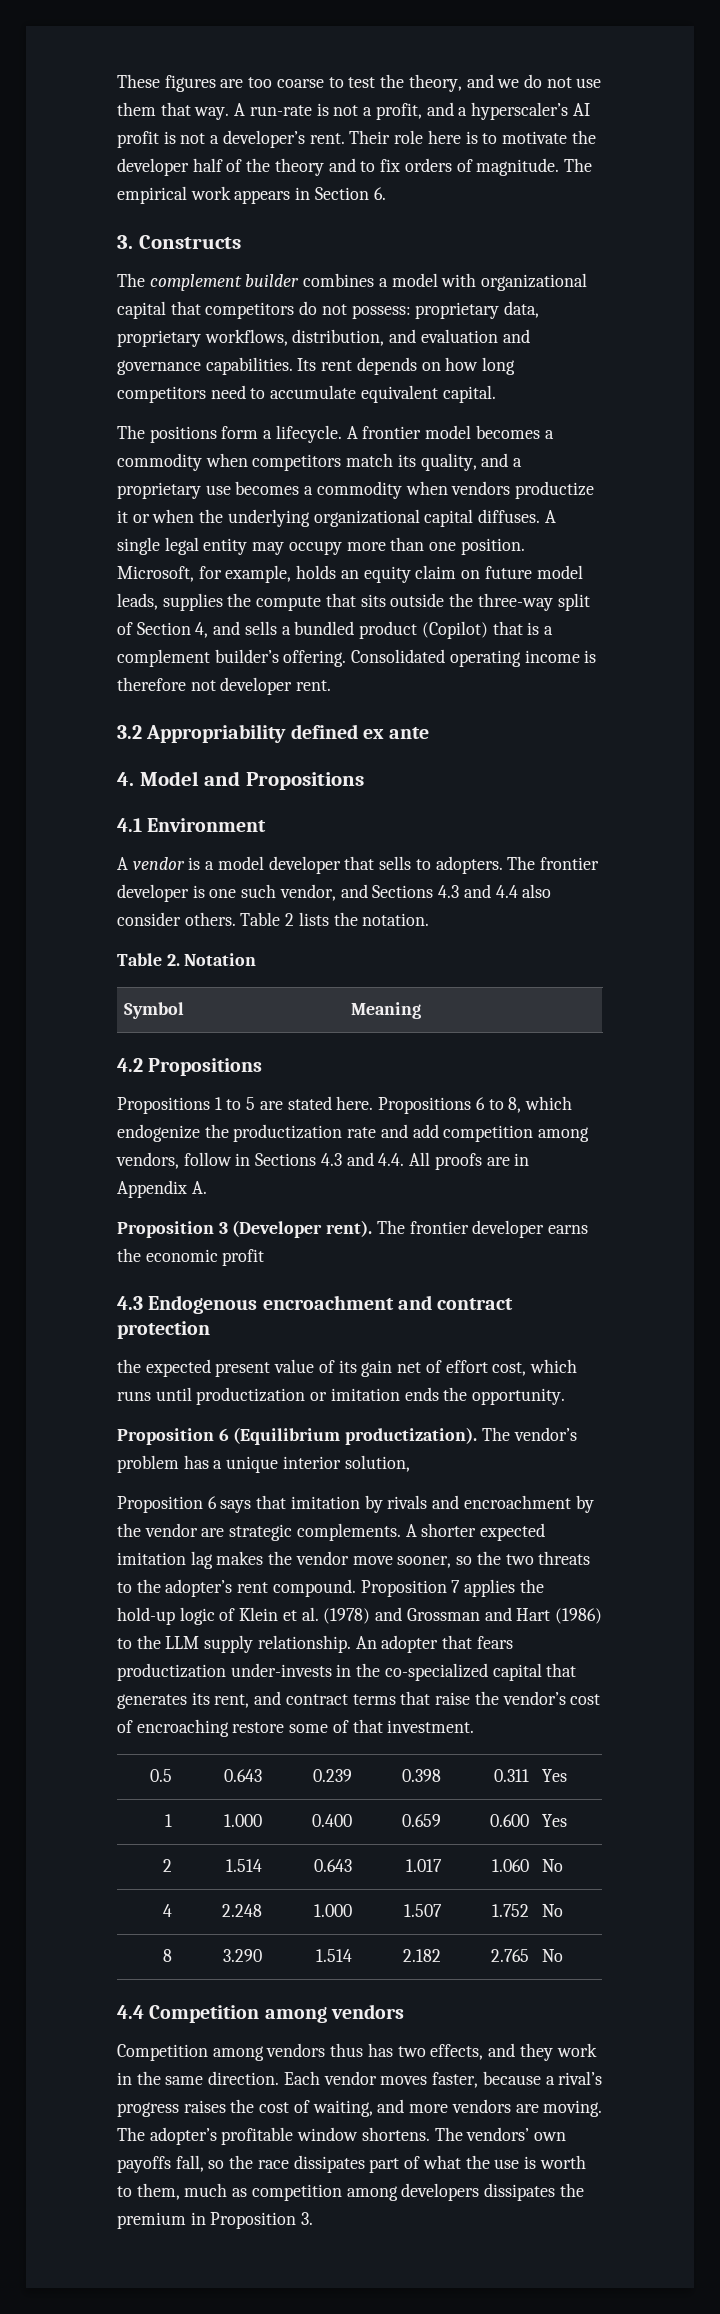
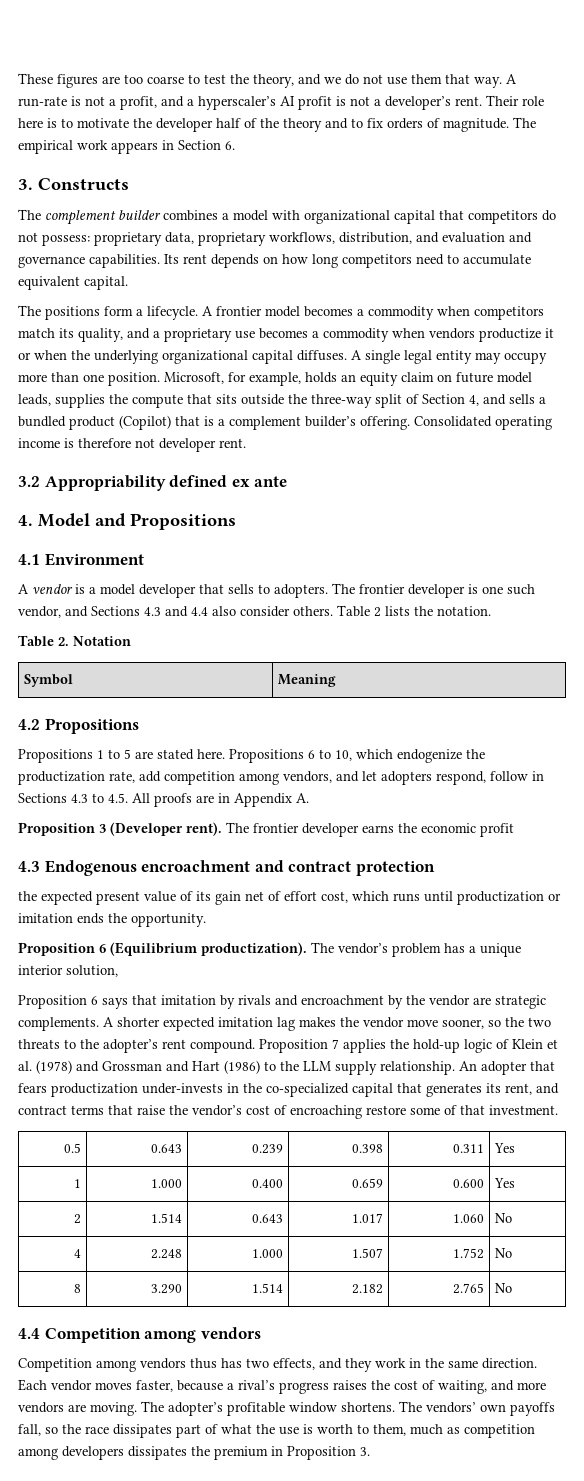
[508,1097,522,1113] 8, -> [335,750,352,761] 10,
[347,1124,408,1138] rate and -> [109,771,135,783] rate,
(179, 1160) none -> [336,771,486,785] and let adopters respond,
[346,1152,405,1166] and 4.4. -> [92,793,128,803] to 4.5.

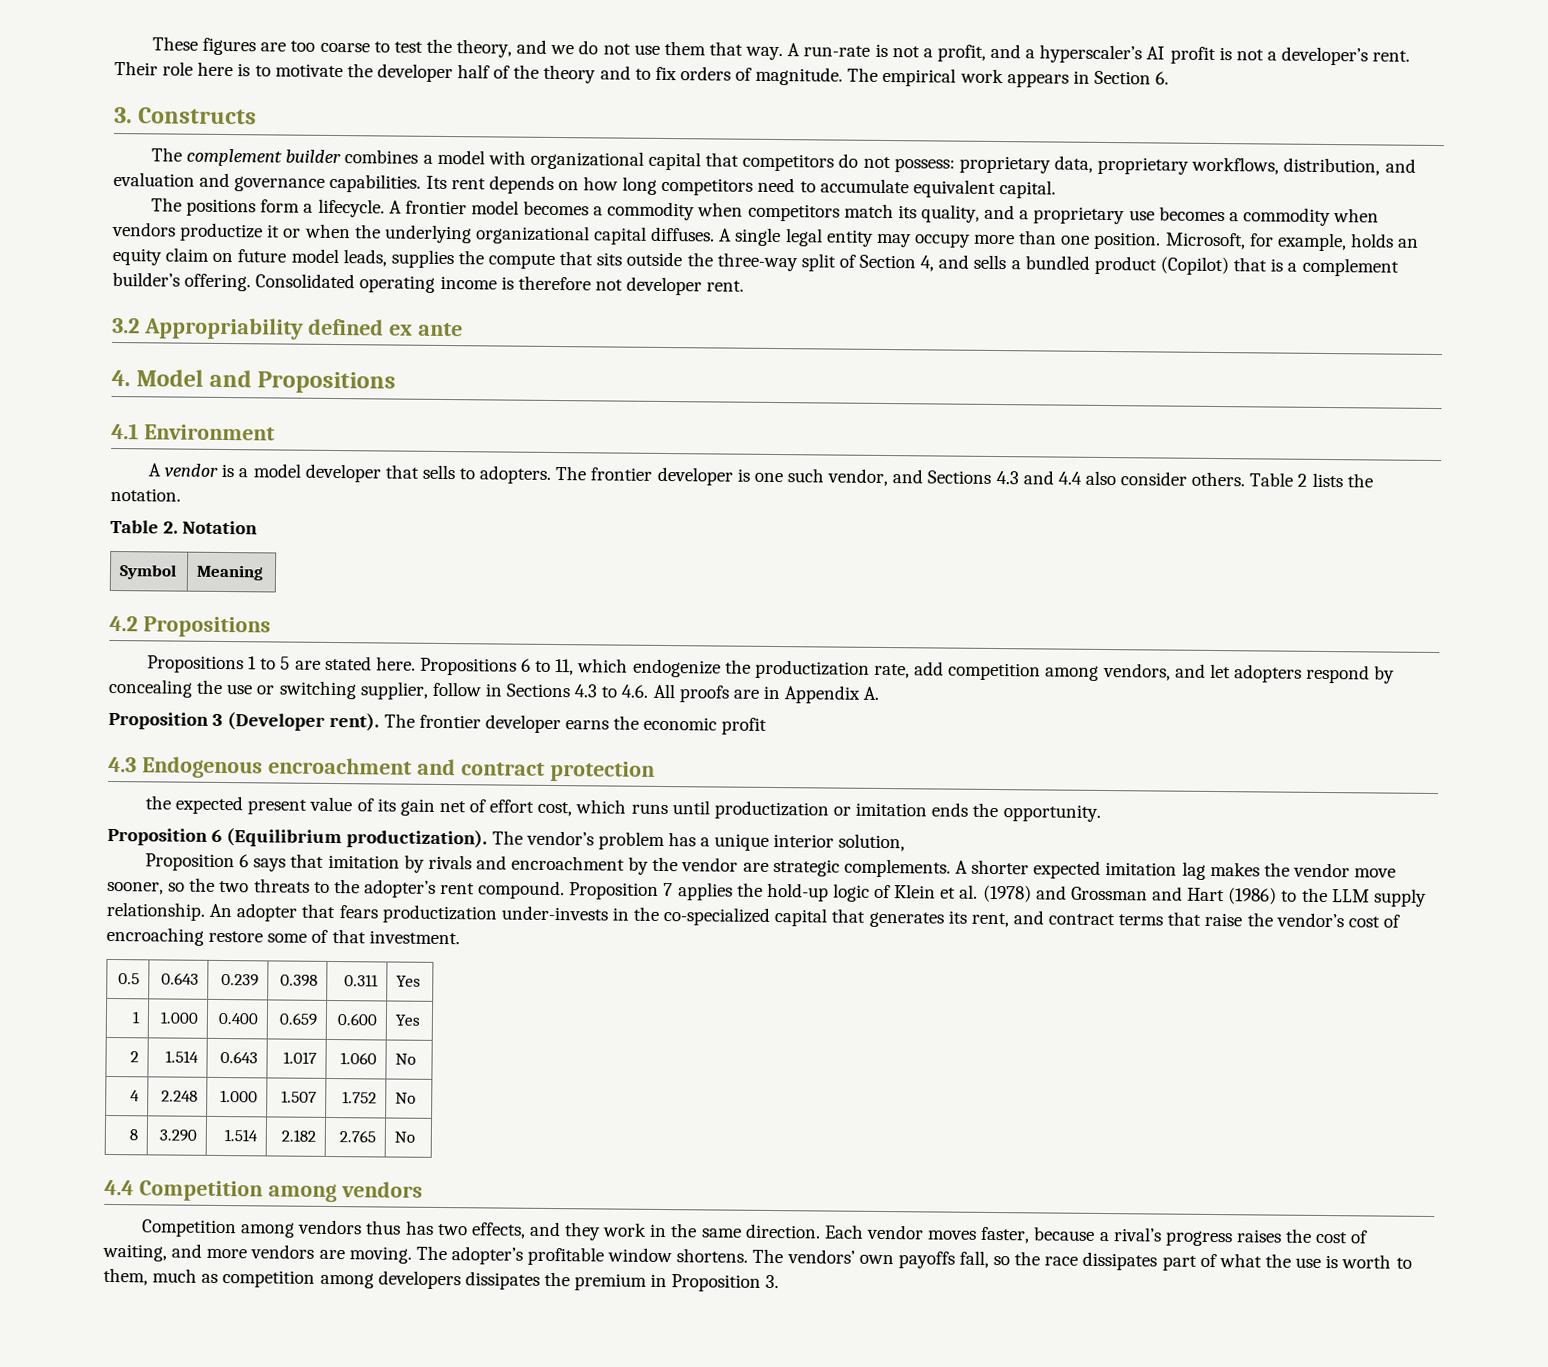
[335,750,352,761] 10, -> [555,659,575,676] 11,
[436,771,486,785] respond, -> [1306,664,1396,684] [108,678,429,700] respond by concealing the use or switching supplier,
[108,793,128,803] 4.5. -> [621,684,649,698] 4.6.

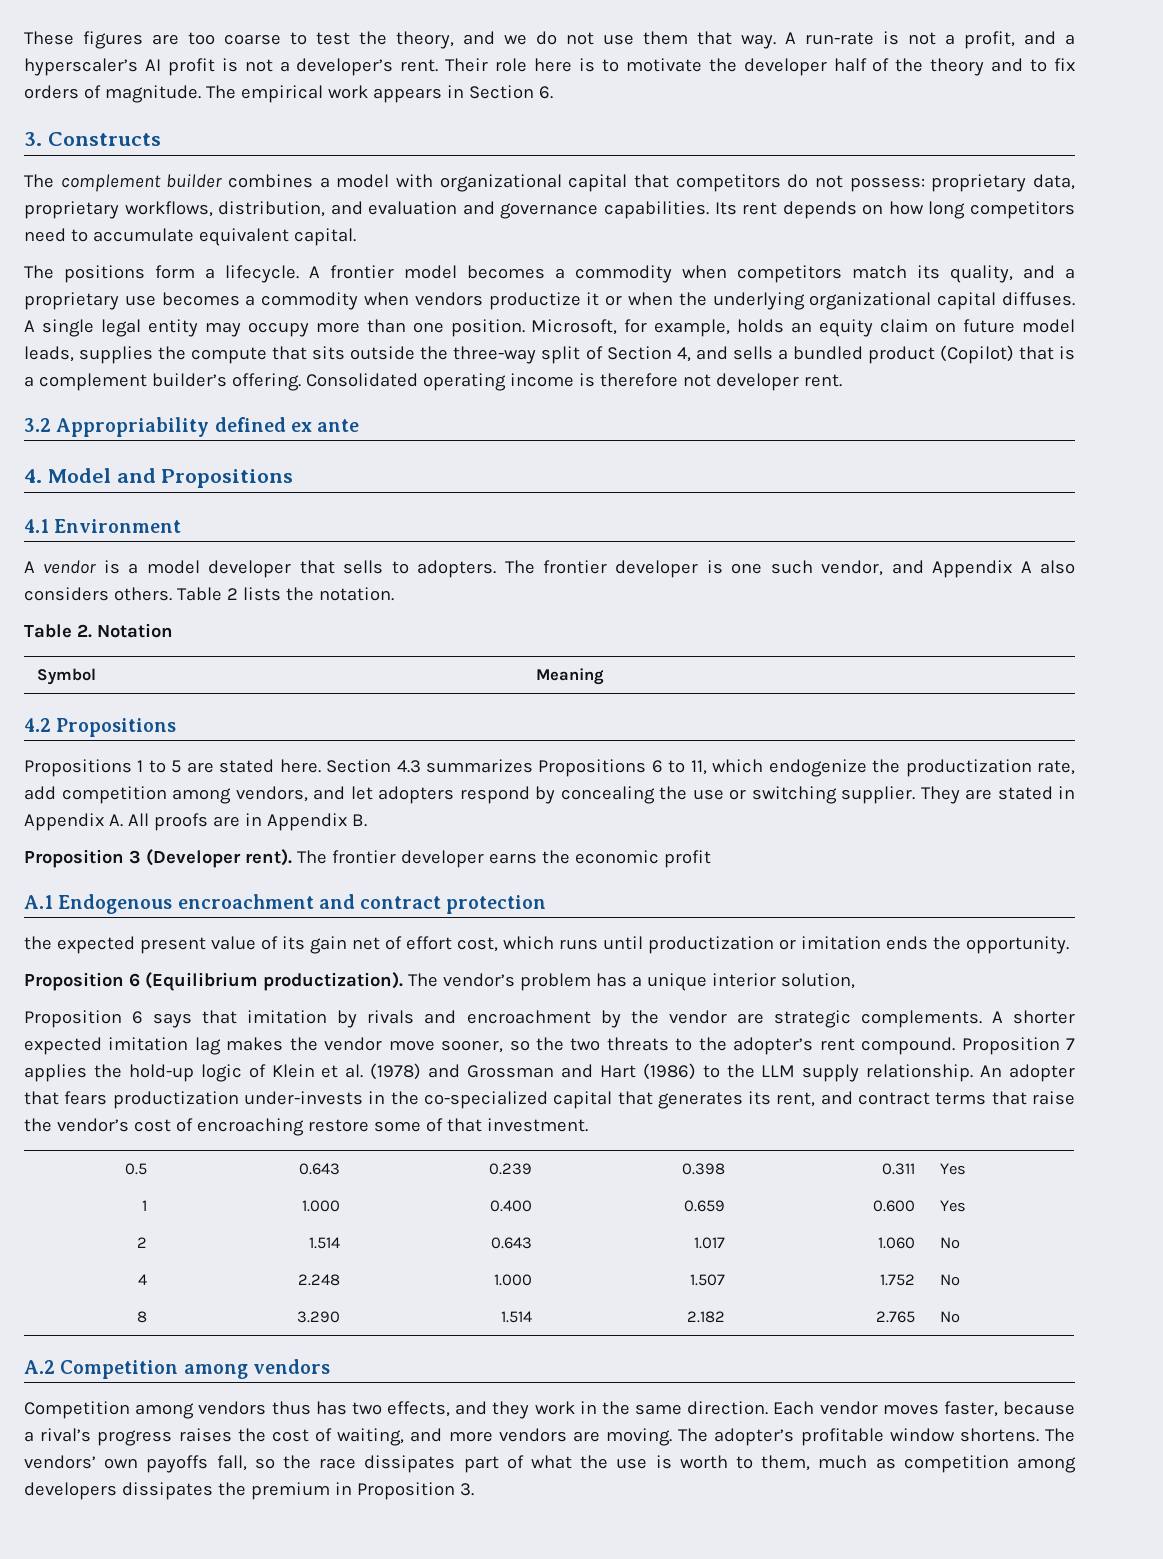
[927,470,1188,486] Sections 4.3 and 4.4 also consider -> [932,560,1076,578] [24,587,109,601] Appendix A also considers
(416, 663) none -> [326,759,533,773] Section 4.3 summarizes
[359,681,649,700] supplier, follow in Sections 4.3 to 4.6. -> [841,786,1075,804] [24,813,123,831] supplier. They are stated in Appendix A.
[863,686,880,700] A. -> [351,814,367,827] B.
[108,756,137,773] 4.3 -> [24,895,53,909] A.1
[104,1179,134,1196] 4.4 -> [24,1360,55,1374] A.2

